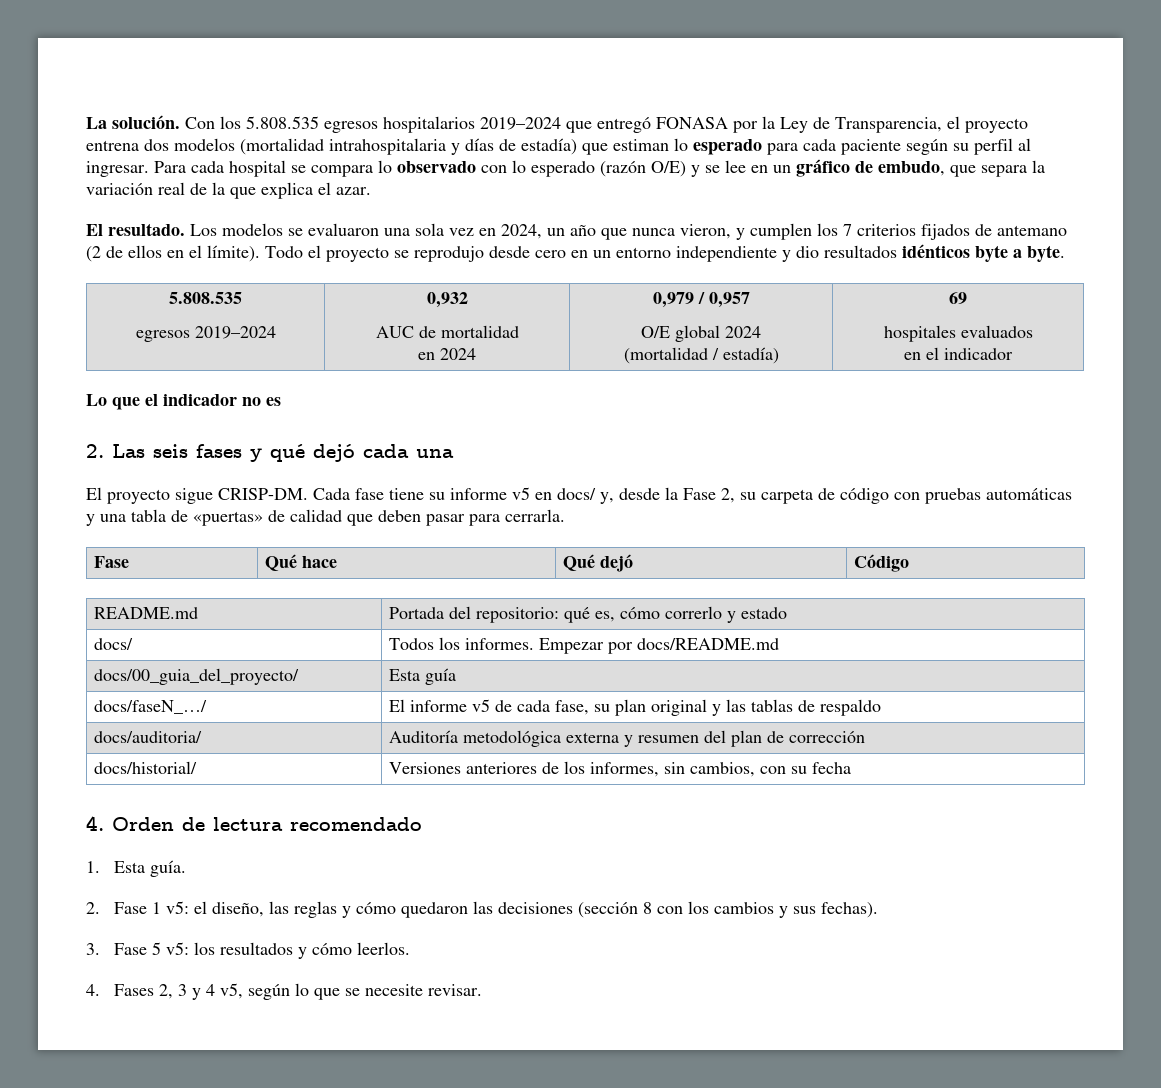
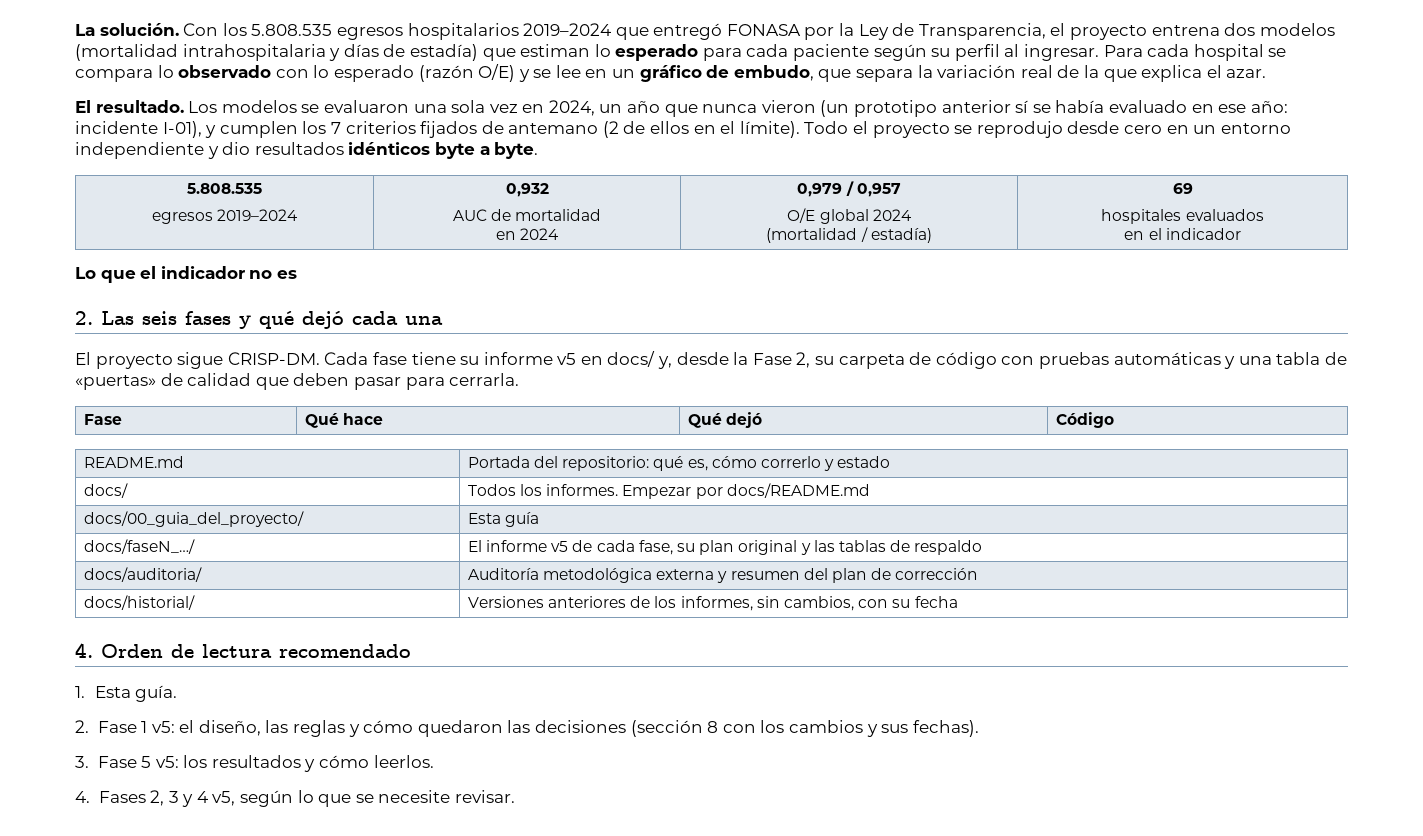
[680,224,731,239] vieron, -> [761,100,1288,117] [75,121,202,138] vieron (un prototipo anterior sí se había evaluado en ese año: incidente I-01),

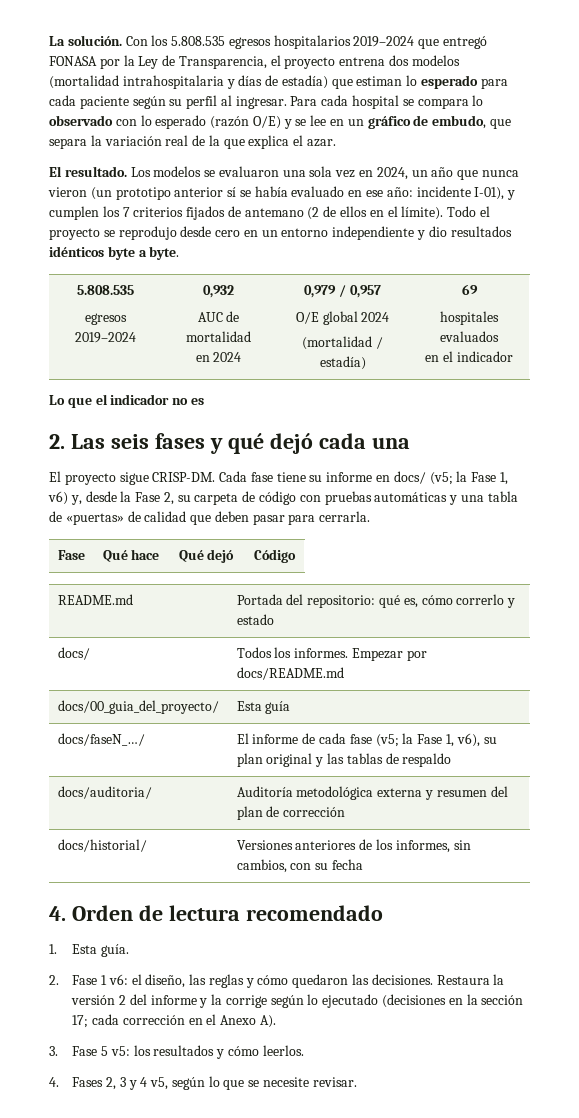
[557,353,577,365] v5 -> (373, 477) none
(656, 359) none -> [429,471,508,485] [48,491,68,505] (v5; la Fase 1, v6)
[551,541,569,552] v5 -> (299, 739) none
[638,540,673,555] fase, -> [349,733,480,747] fase (v5; la Fase 1, v6),
[151,721,175,733] v5: -> [108,974,128,985] v6:
[534,720,979,737] decisiones (sección 8 con los cambios y sus fechas). -> [371,974,505,985] [71,994,524,1008] [72,1014,276,1028] decisiones. Restaura la versión 2 del informe y la corrige según lo ejecutado (decisiones en la sección 17; cada corrección en el Anexo A).

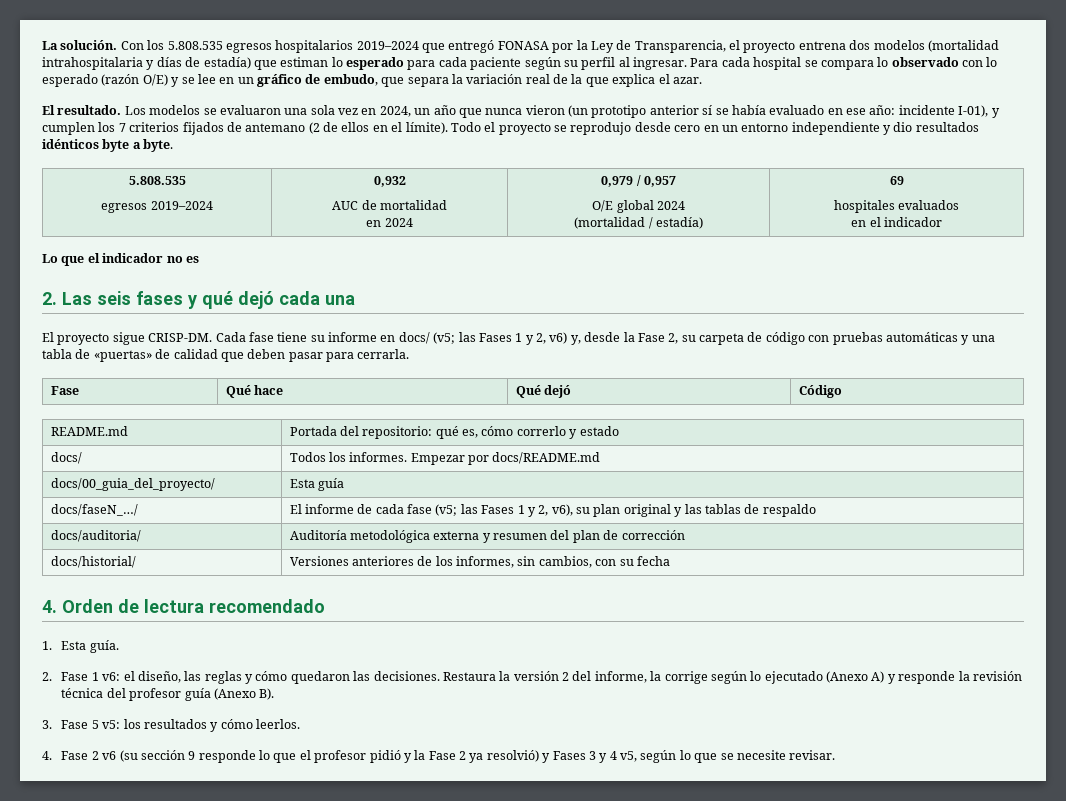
[456,471,508,485] la Fase 1, -> [458,332,546,345] las Fases 1 y 2,
[402,733,454,747] la Fase 1, -> [460,504,549,517] las Fases 1 y 2,
[150,995,208,1008] informe y -> [594,671,647,683] informe,
[381,994,524,1008] [72,1014,276,1028] (decisiones en la sección 17; cada corrección en el Anexo A). -> [826,671,1022,684] [61,688,275,701] (Anexo A) y responde la revisión técnica del profesor guía (Anexo B).
[72,1077,116,1090] Fases 2, -> [61,750,586,763] Fase 2 v6 (su sección 9 responde lo que el profesor pidió y la Fase 2 ya resolvió) y Fases

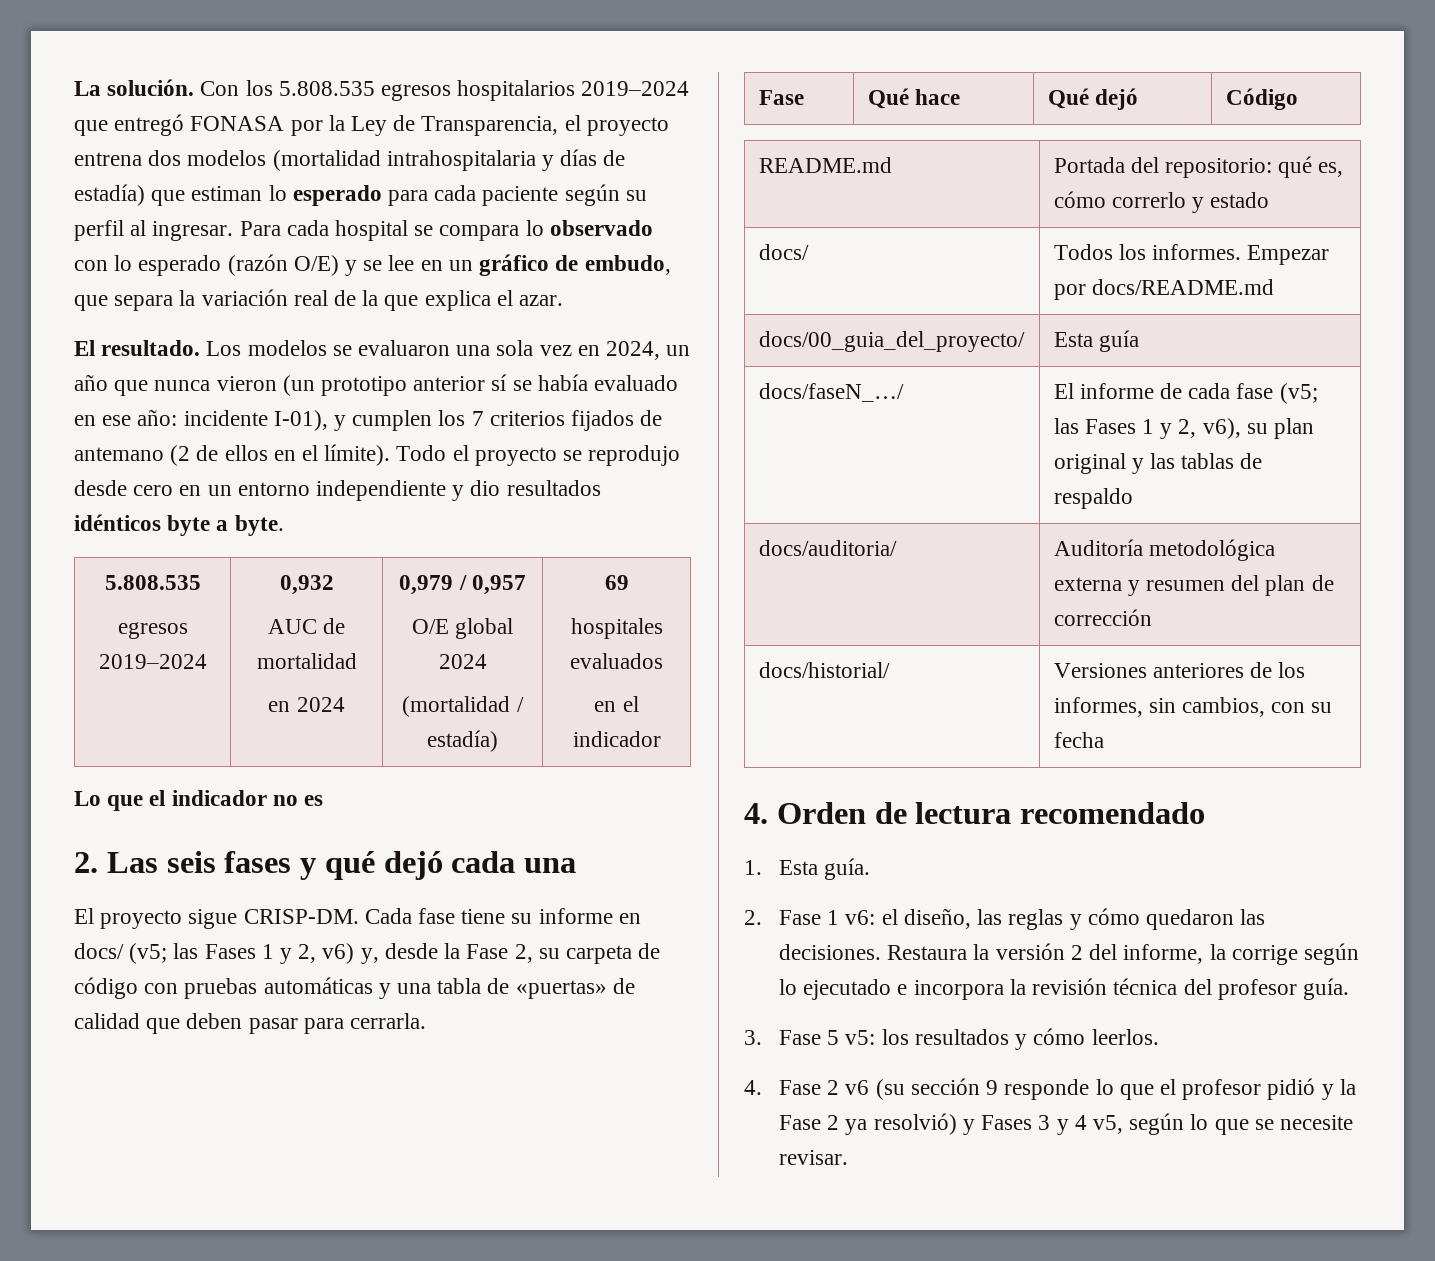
[826,671,956,684] (Anexo A) y responde -> [897,980,1004,1000] e incorpora
[184,688,275,701] guía (Anexo B). -> [1302,978,1349,1000] guía.

